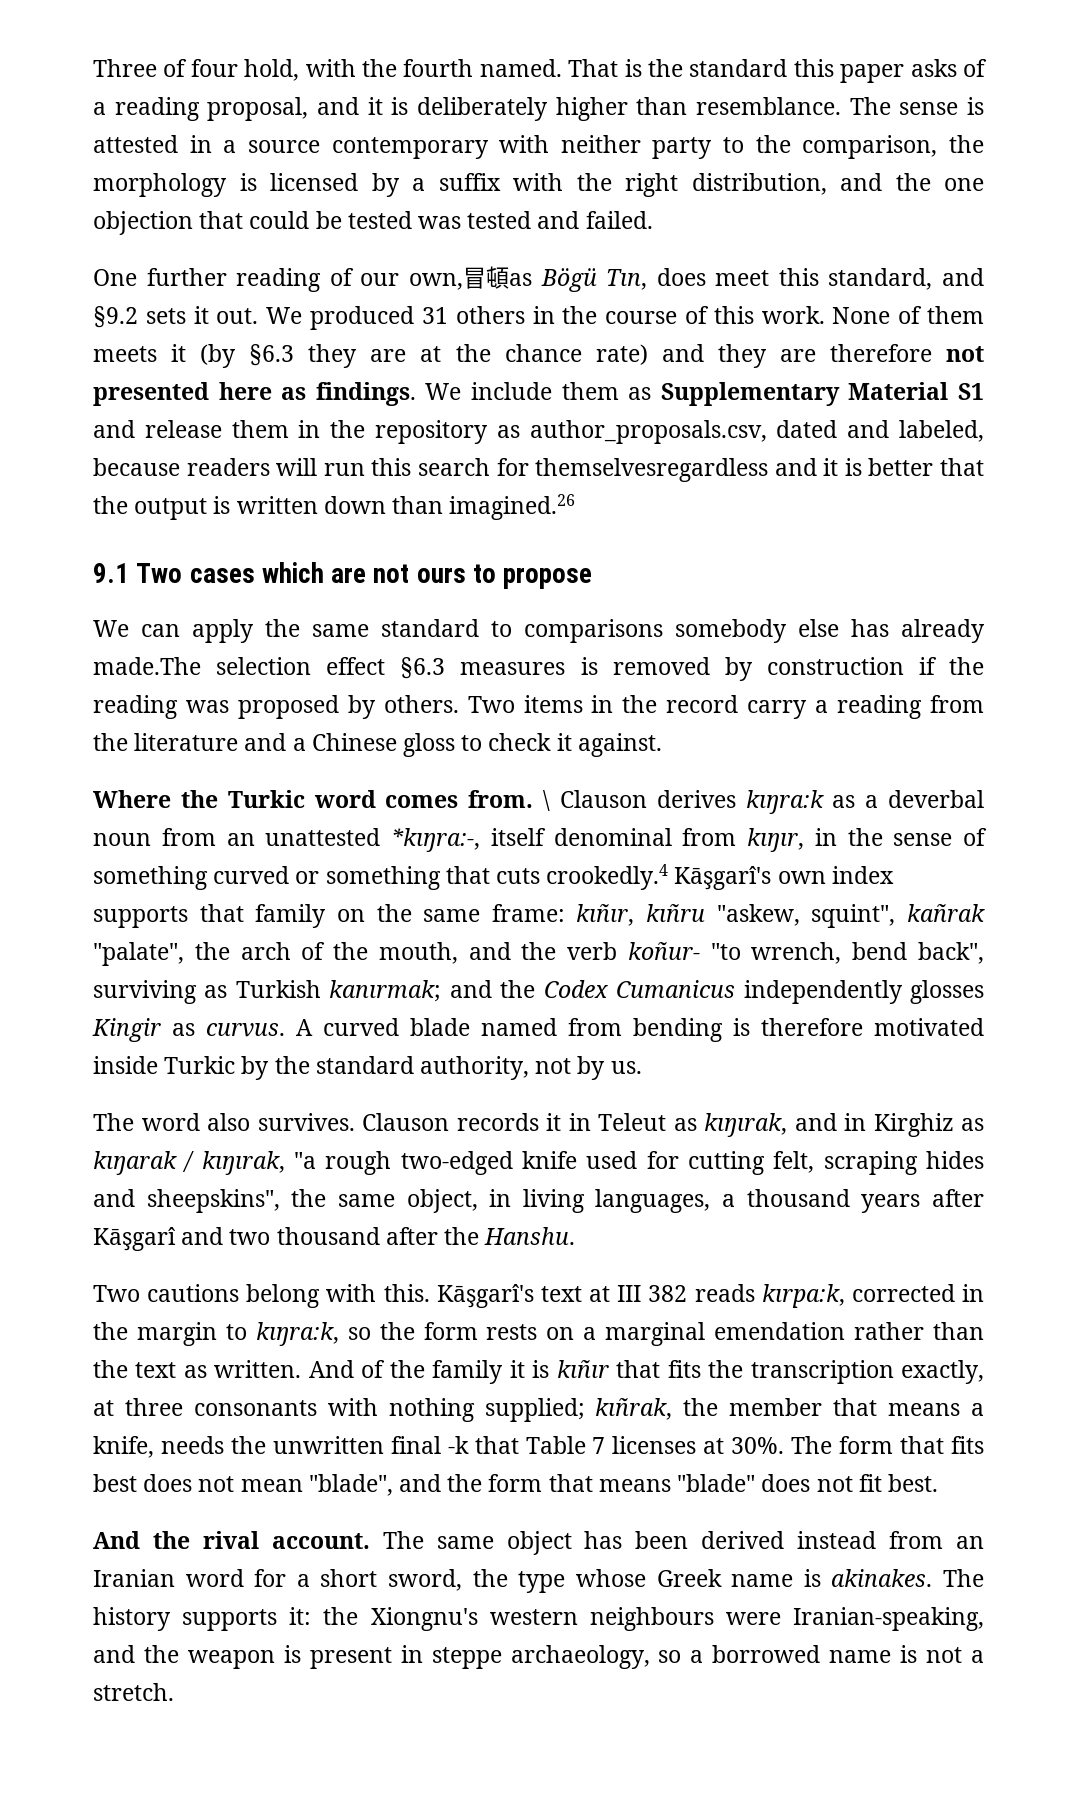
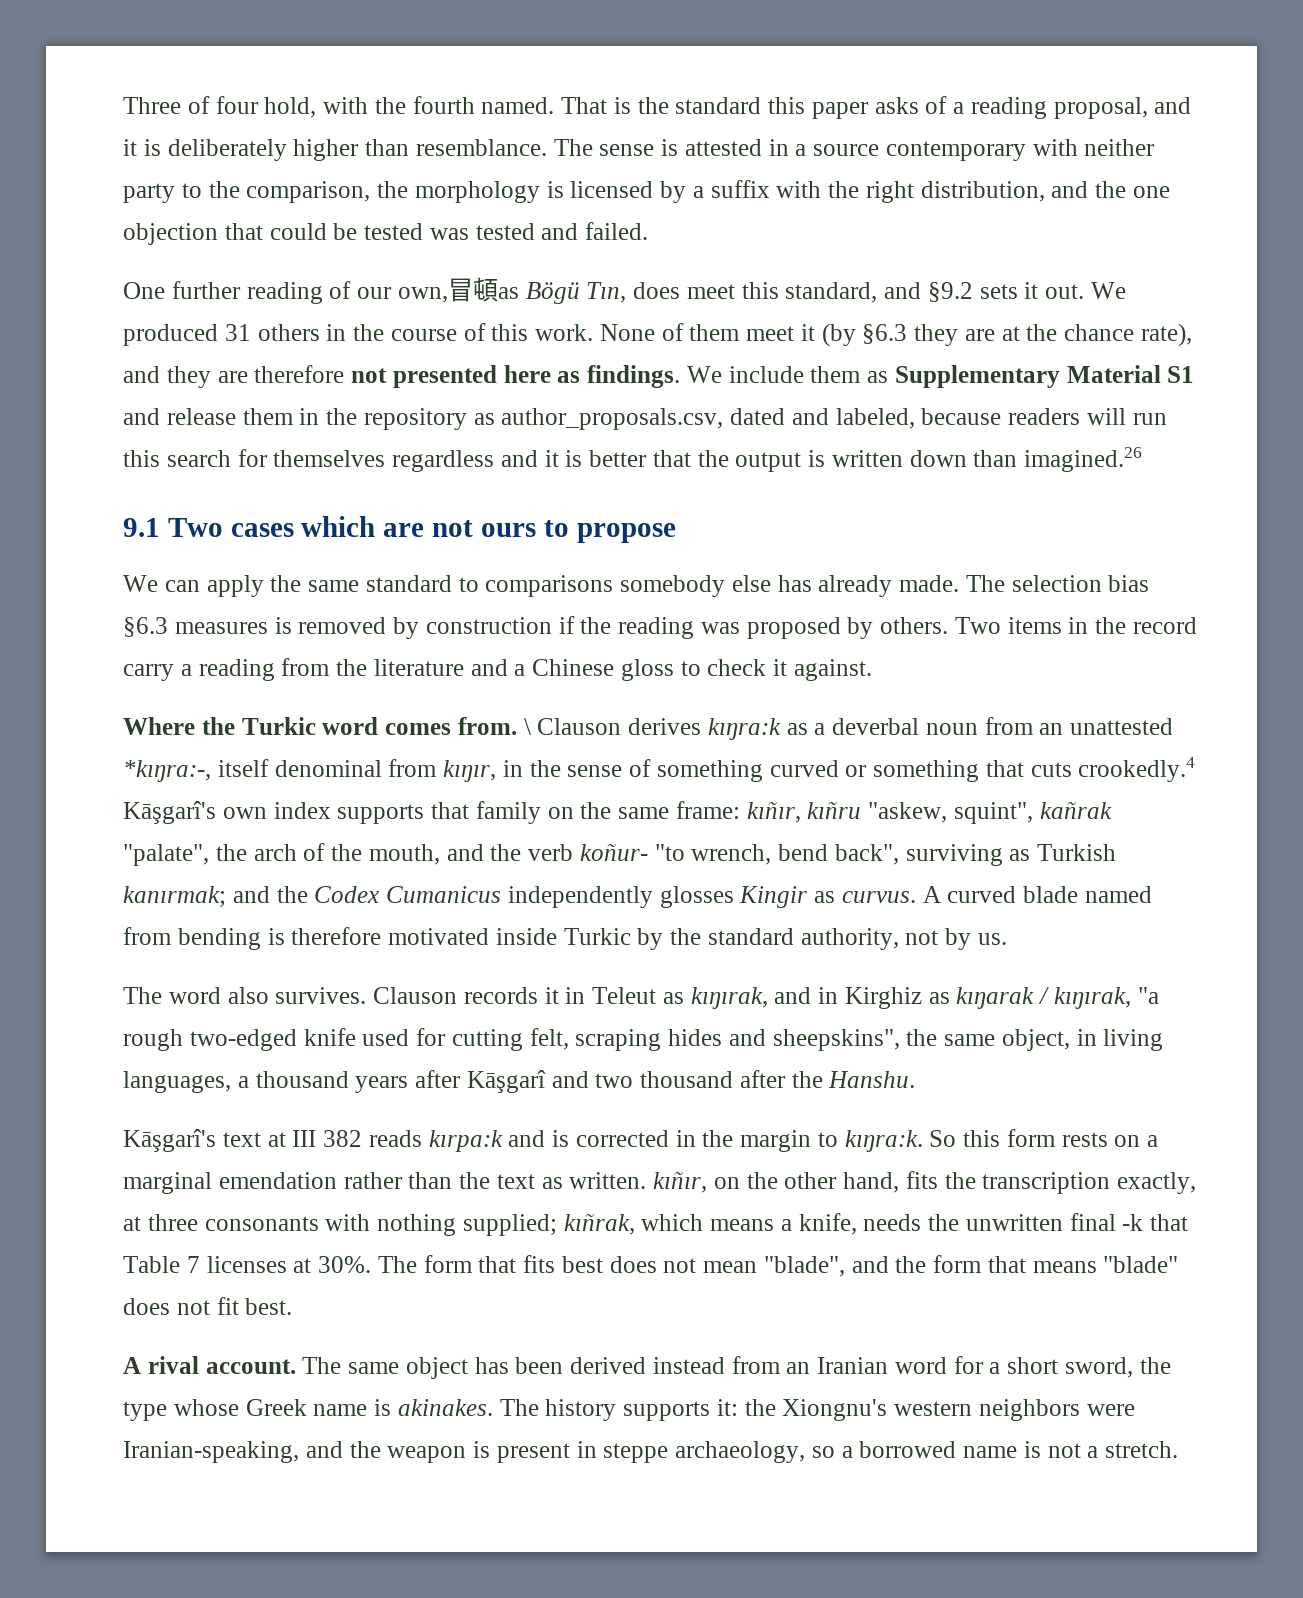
[93,346,157,362] meets -> [746,326,794,341] meet
[595,344,648,365] rate) -> [1140,323,1192,347] rate),
[535,458,769,482] themselvesregardless -> [273,450,494,472] themselves regardless
[93,657,386,675] made.The selection effect -> [899,575,1150,592] made. The selection bias
[93,1284,430,1308] Two cautions belong with this. -> (916, 1079) none
[761,1284,845,1308] kırpa:k, -> [428,1130,569,1152] kırpa:k and is
[255,1322,415,1346] kıŋra:k, so the -> [844,1130,1000,1152] kıŋra:k. So this
[308,1359,661,1384] And of the family it is kıñır that -> [653,1172,899,1193] kıñır, on the other hand,
[683,1398,878,1416] the member that -> [641,1214,704,1231] which
[93,1531,190,1549] And the -> [123,1357,141,1374] A
[589,1607,714,1631] neighbours -> [978,1399,1080,1421] neighbors

